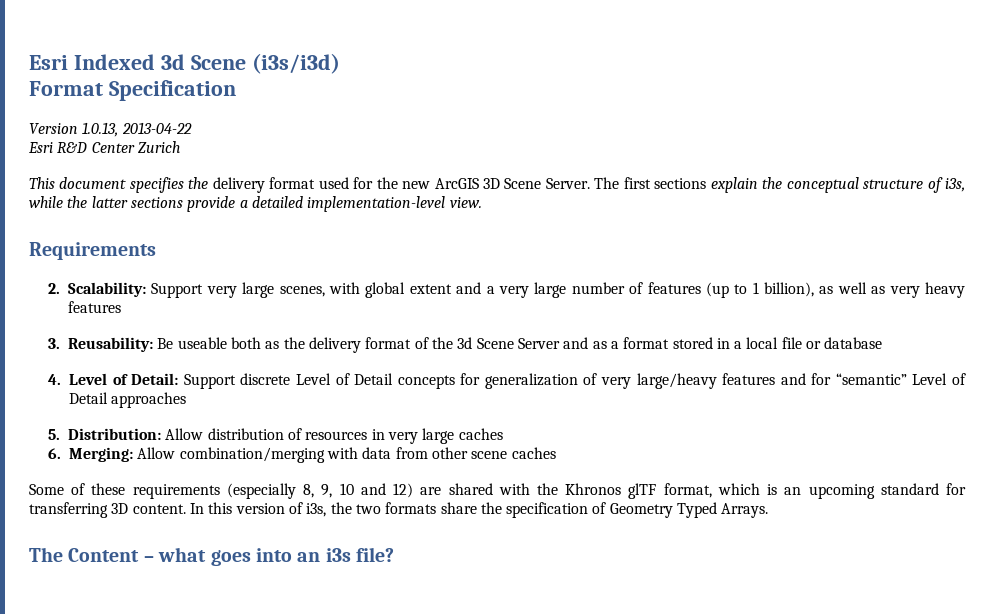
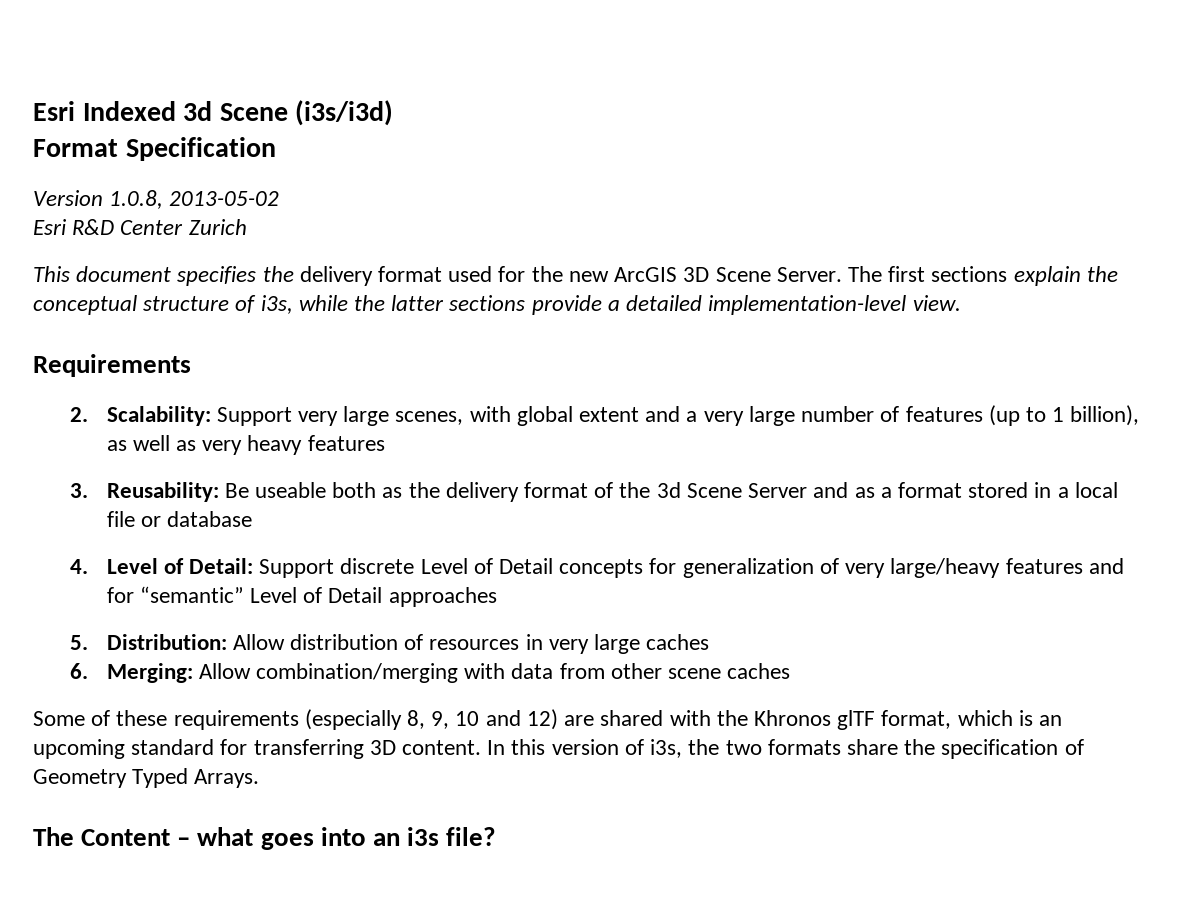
[82,122,192,137] 1.0.13, 2013-04-22 -> [109,190,280,209] 1.0.8, 2013-05-02

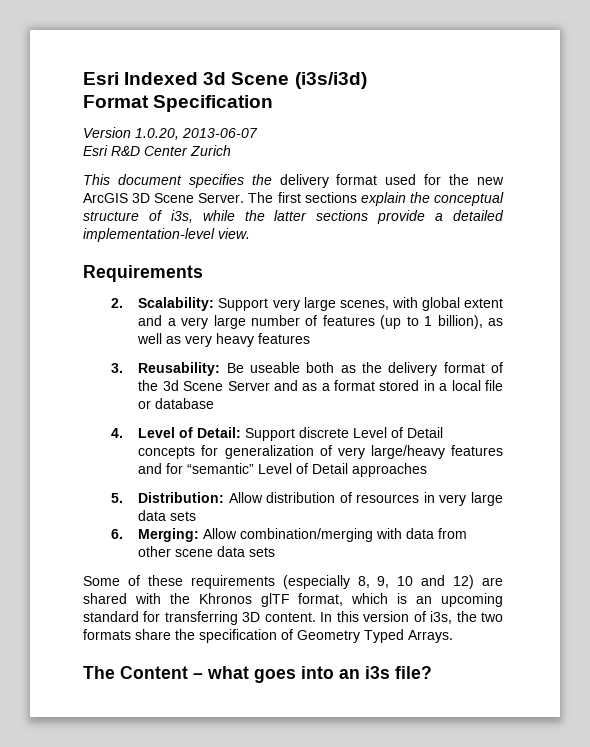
[109,190,280,209] 1.0.8, 2013-05-02 -> [135,128,258,140] 1.0.20, 2013-06-07
[646,634,710,650] caches -> [138,510,197,521] data sets
[727,663,791,679] caches -> [217,546,276,557] data sets

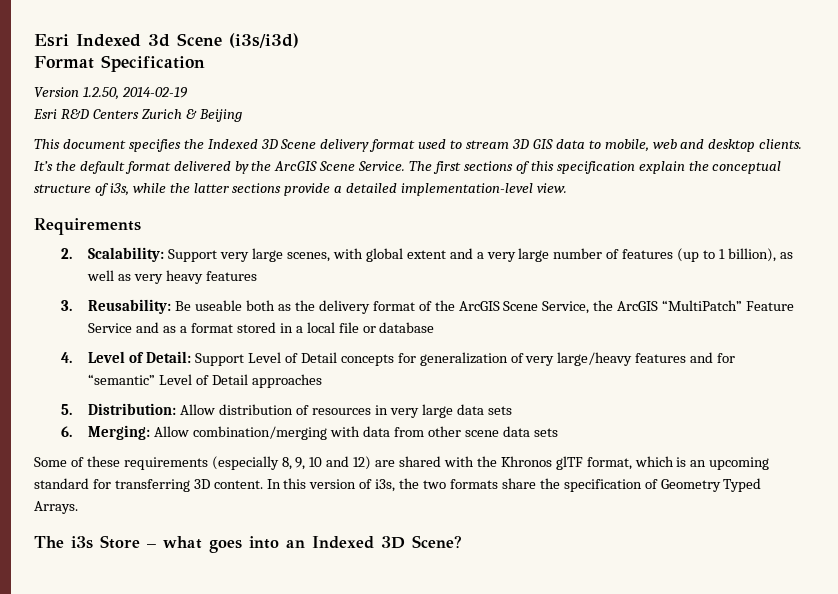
[135,128,258,140] 1.0.20, 2013-06-07 -> [82,87,188,100] 1.2.50, 2014-02-19
[144,146,188,156] Center -> [92,109,139,119] Centers
(231, 150) none -> [185,109,242,122] & Beijing
[279,174,505,188] [83,192,357,203] delivery format used for the new ArcGIS 3D Scene Server. The first sections -> [207,139,803,152] [34,161,635,174] Indexed 3D Scene delivery format used to stream 3D GIS data to mobile, web and desktop clients. It’s the default format delivered by the ArcGIS Scene Service. The first sections of this specification
[162,380,270,391] 3d Scene Server -> [458,300,795,314] [88,323,133,333] ArcGIS Scene Service, the ArcGIS “MultiPatch” Feature Service
[299,427,350,438] discrete -> (245, 359) none
[120,666,188,679] Content -> [71,535,140,549] i3s Store
[365,666,432,679] i3s file? -> [312,535,462,549] Indexed 3D Scene?

